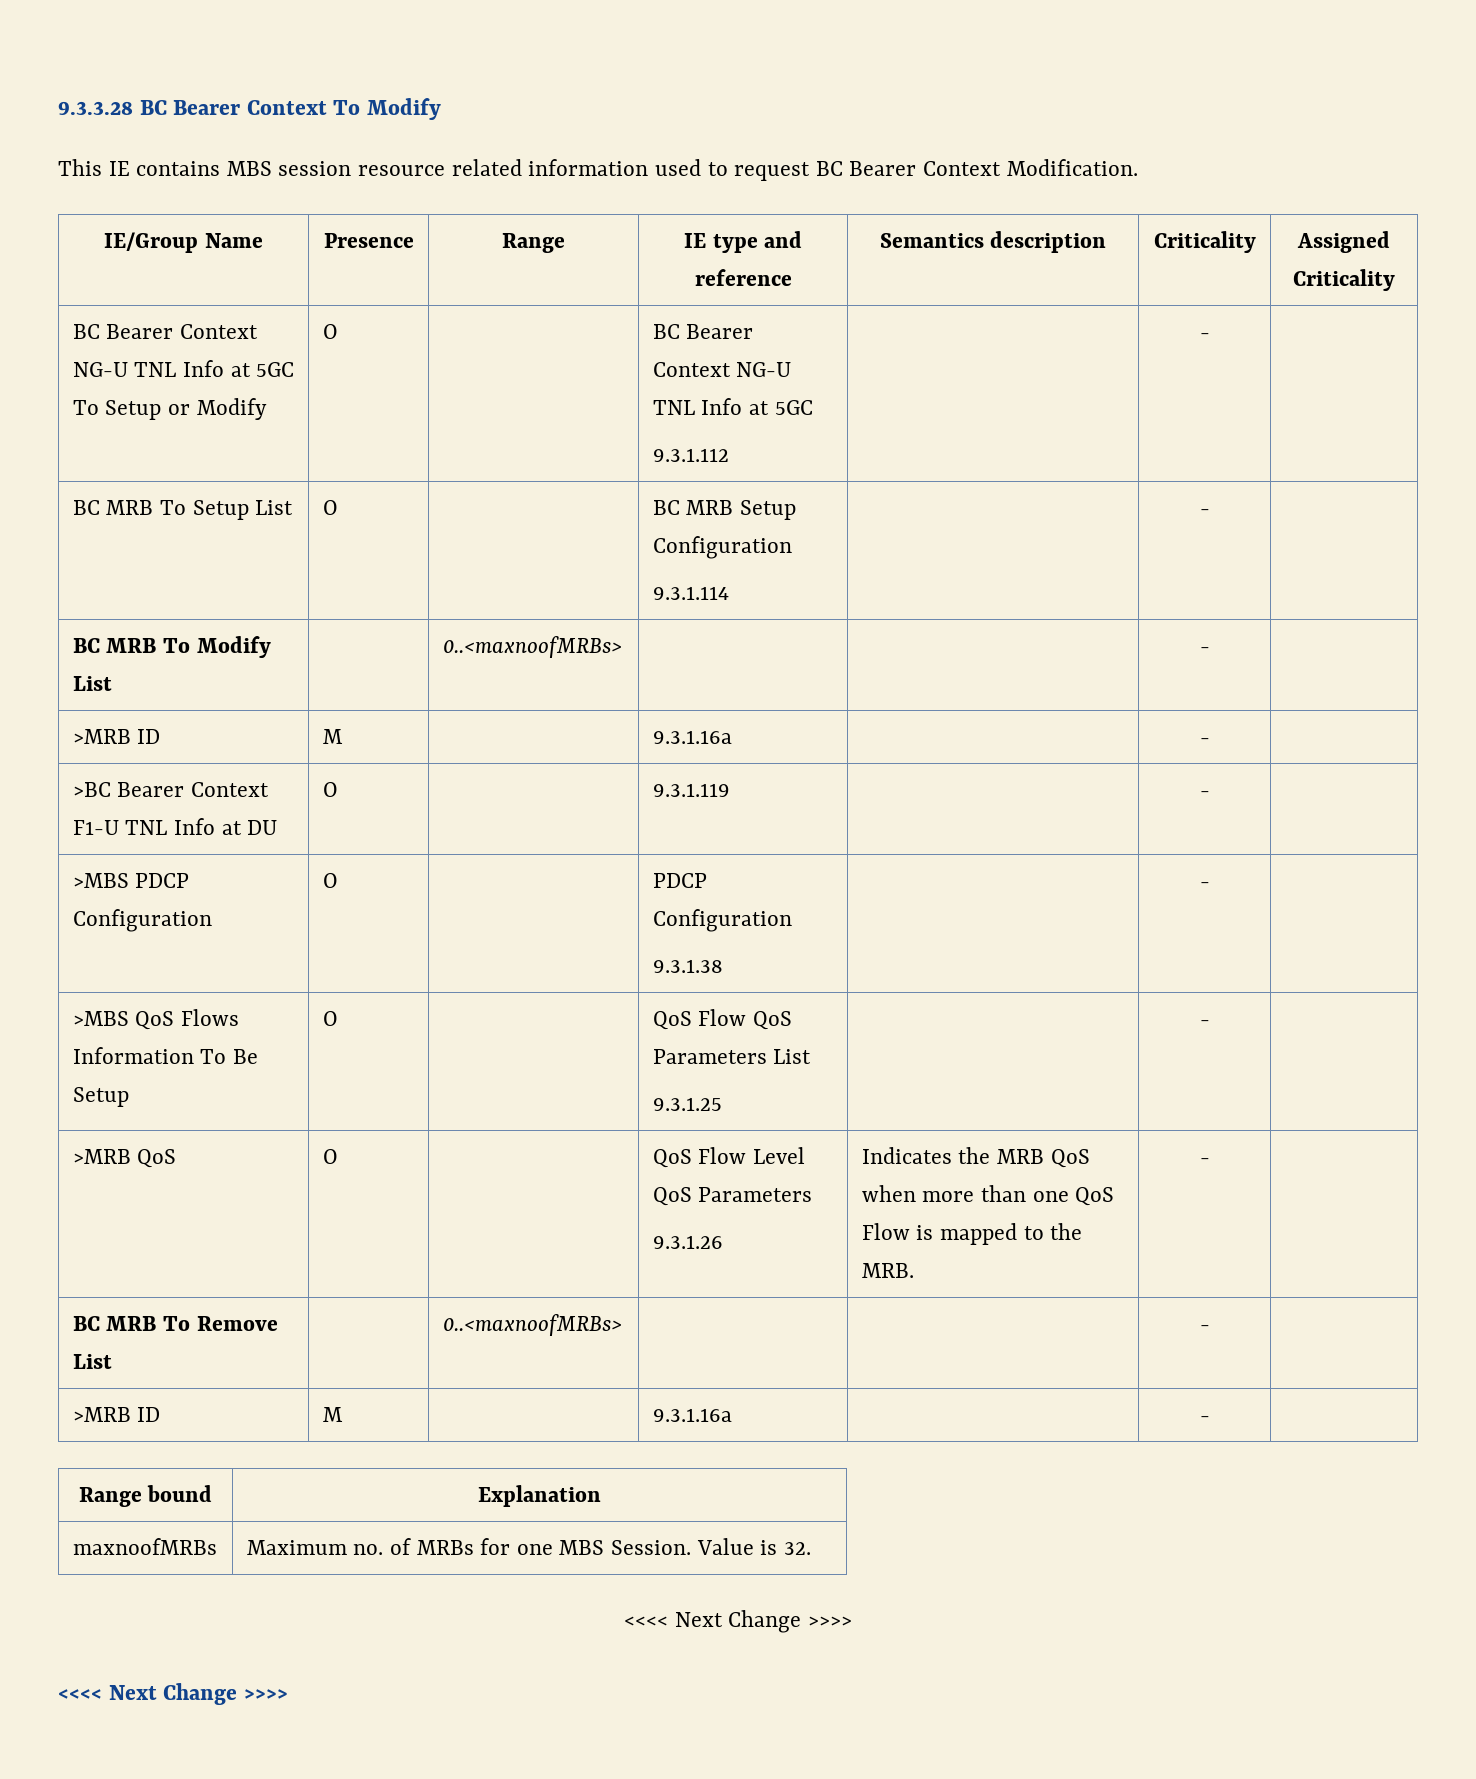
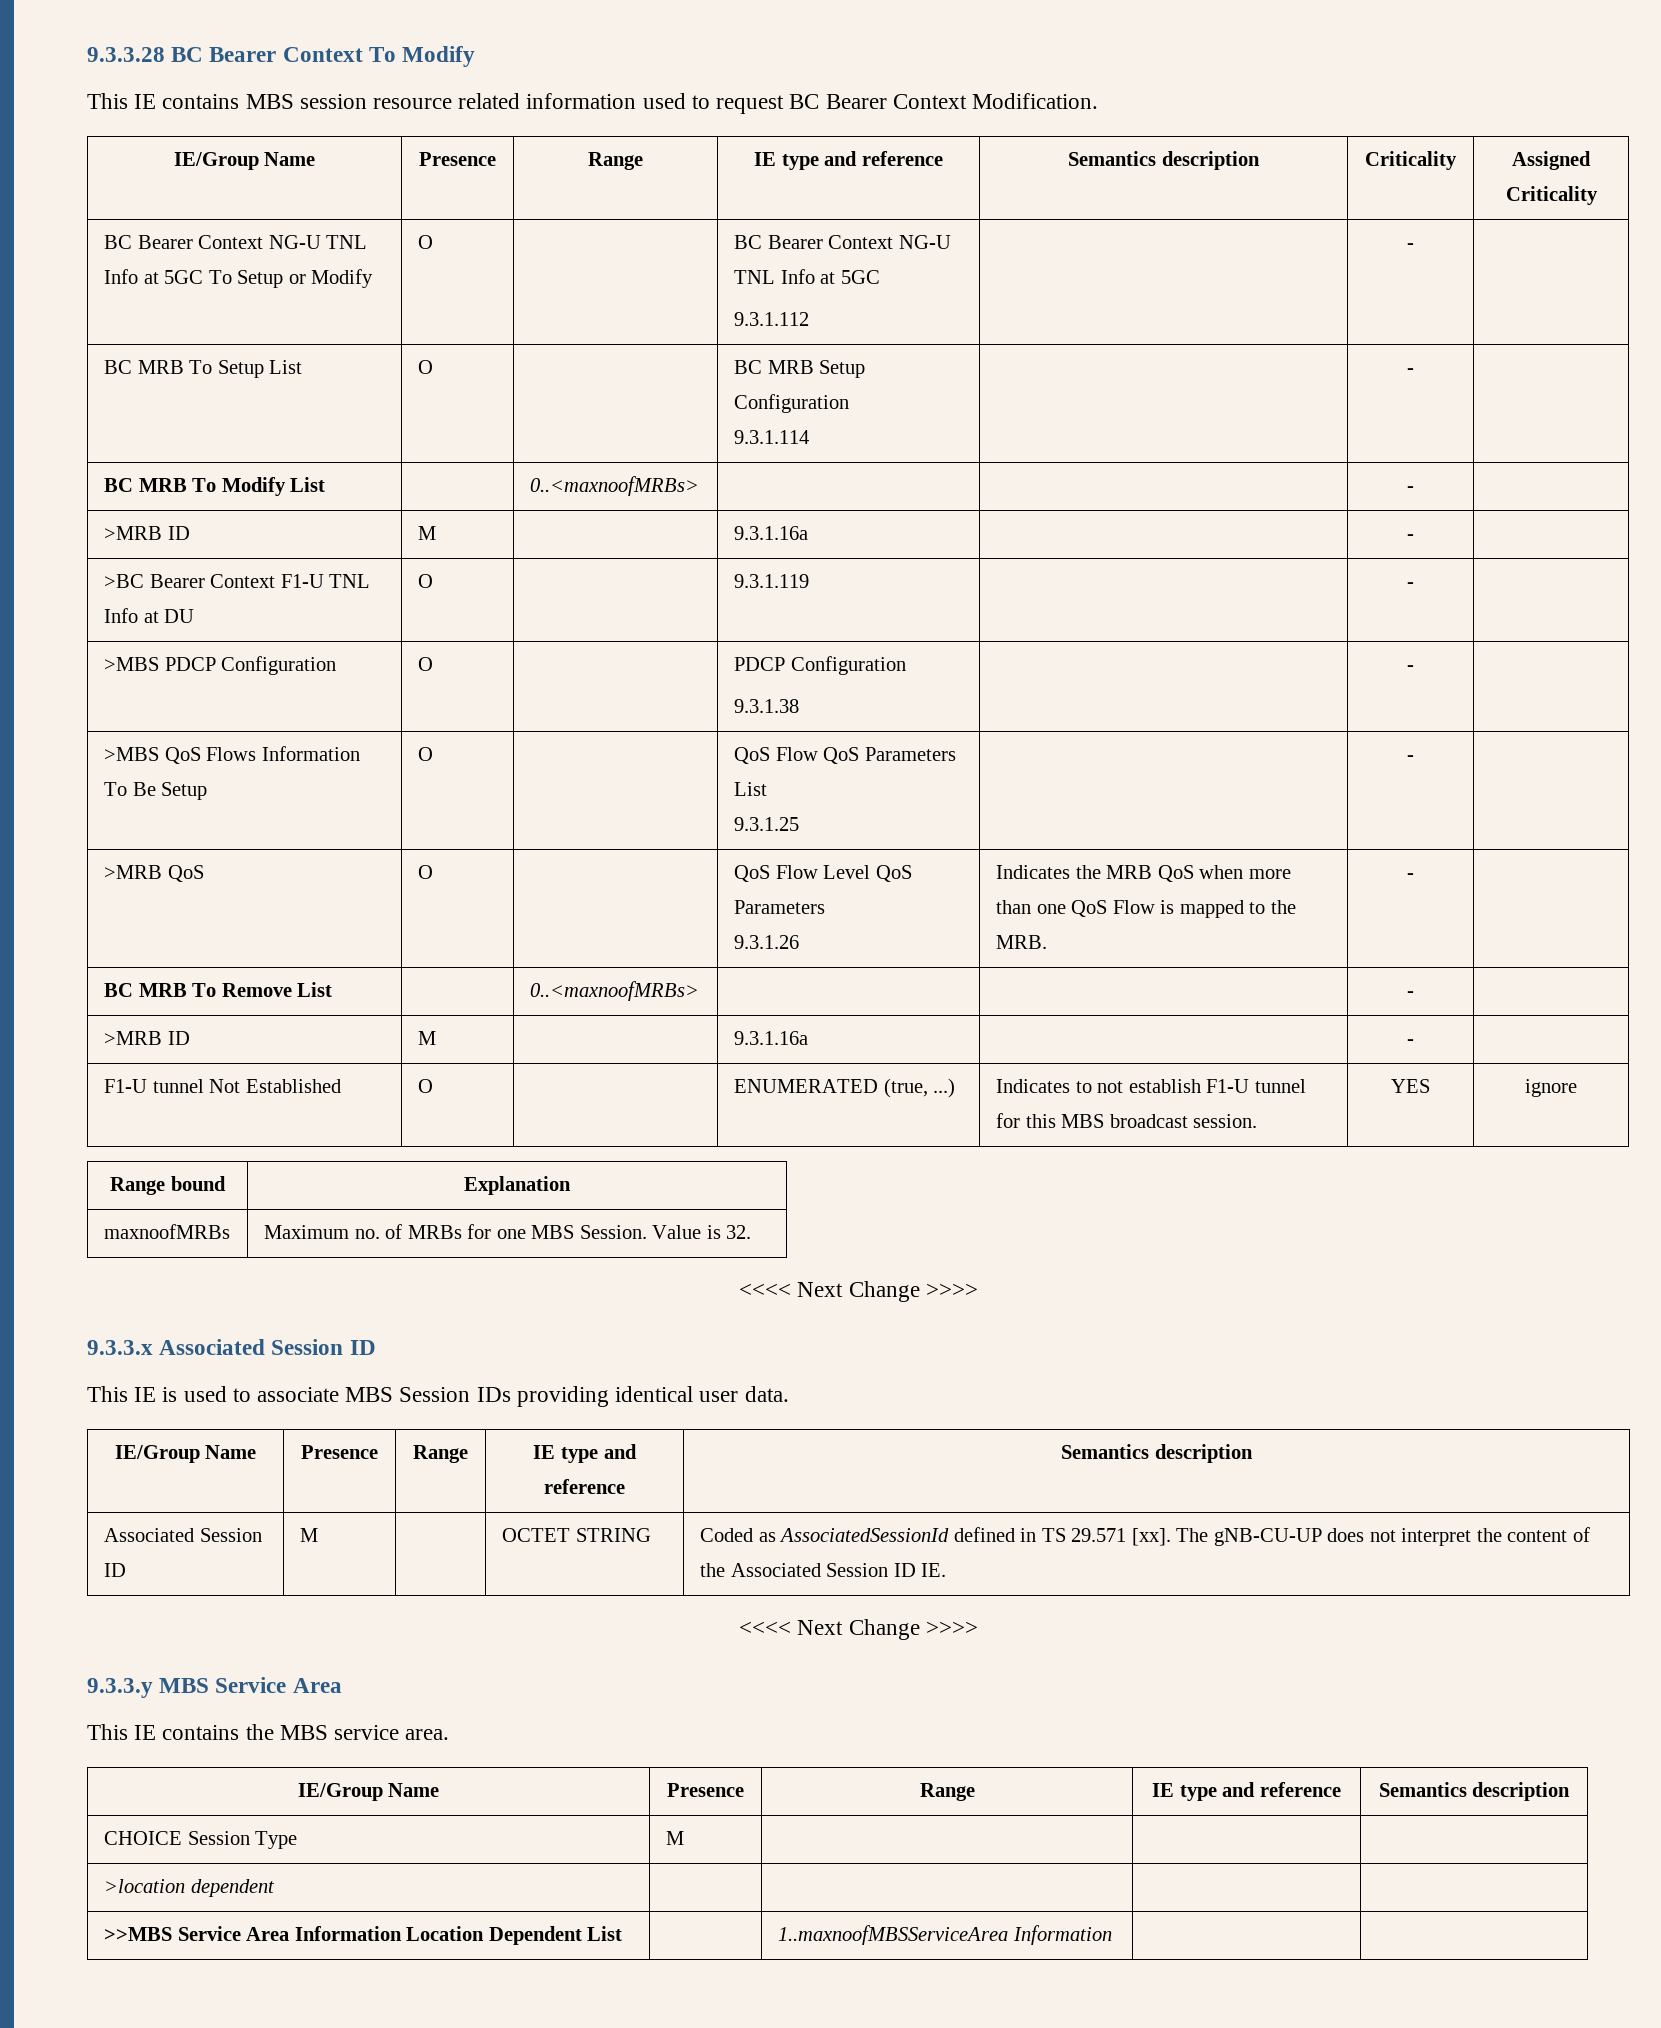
(1210, 1419) none -> [103,1079,341,1093] [417,1079,433,1093] [733,1078,956,1098] [995,1079,1306,1093] [995,1113,1258,1128] [1391,1079,1430,1093] [1525,1079,1577,1097] // F1-U tunnel Not Established | O | | ENUMERATED (true, ...) | Indicates to not establish F1-U tunnel for this MBS broadcast session. | YES | ignore
[58,1683,288,1705] <<<< Next Change >>>> -> [87,1339,376,1355] [87,1386,789,1407] [114,1445,257,1463] [301,1445,378,1459] [413,1445,468,1463] [533,1444,637,1463] [544,1479,625,1494] [1061,1444,1253,1463] [103,1528,262,1542] [103,1563,126,1577] [299,1528,318,1542] [501,1528,651,1542] [699,1527,1590,1546] [699,1563,947,1577] [739,1619,978,1640] [87,1677,342,1698] [87,1724,450,1740] [297,1783,440,1801] [667,1783,744,1797] [919,1783,975,1801] [1152,1782,1341,1801] [1378,1782,1571,1801] [103,1831,298,1849] [665,1831,684,1845] [103,1879,275,1897] [103,1926,623,1945] [777,1925,1112,1945] 9.3.3.x Associated Session ID // This IE is used to associate MBS Session IDs providing identical user data. // IE/Group Name | Presence | Range | IE type and reference | Semantics description // Associated Session ID | M | | OCTET STRING | Coded as AssociatedSessionId defined in TS 29.571 [xx]. The gNB-CU-UP does not interpret the content of the Associated Session ID IE. // <<<< Next Change >>>> // 9.3.3.y MBS Service Area // This IE contains the MBS service area. // IE/Group Name | Presence | Range | IE type and reference | Semantics description // CHOICE Session Type | M | | | // >location dependent | | | | // >>MBS Service Area Information Location Dependent List | | 1..maxnoofMBSServiceArea Information | |

